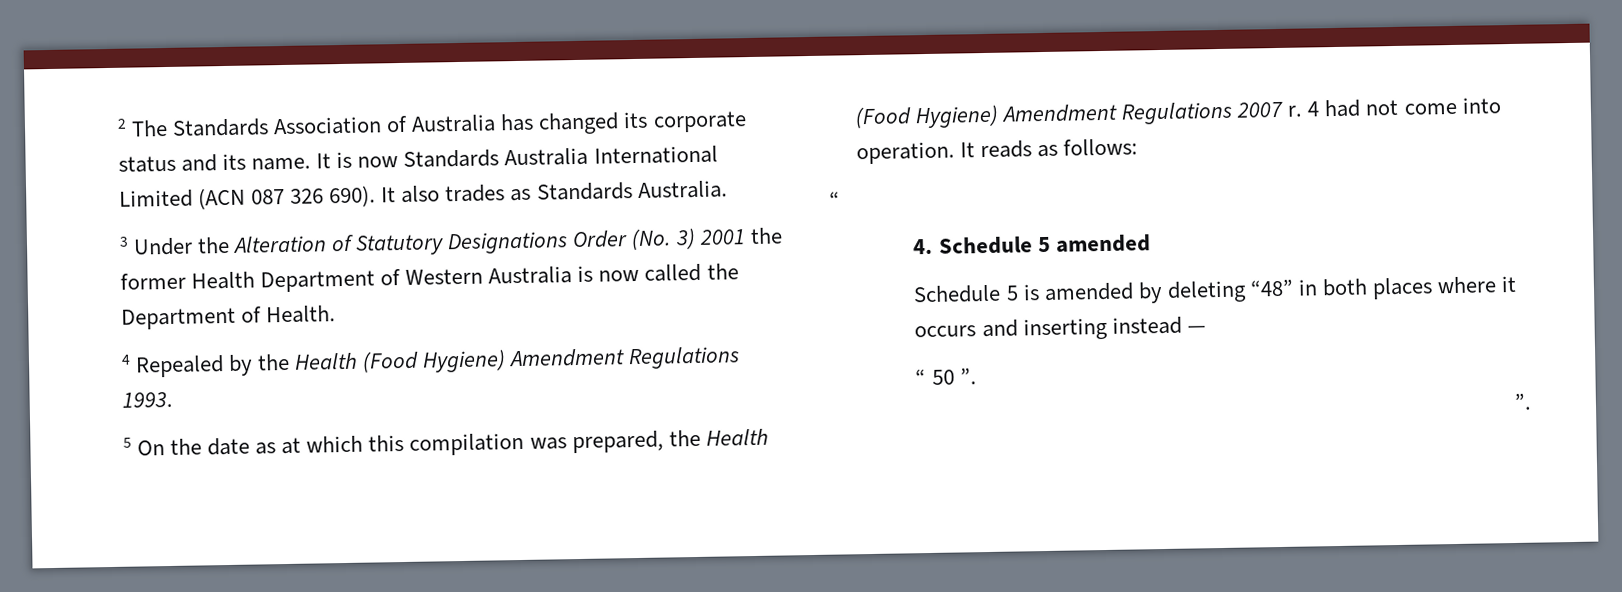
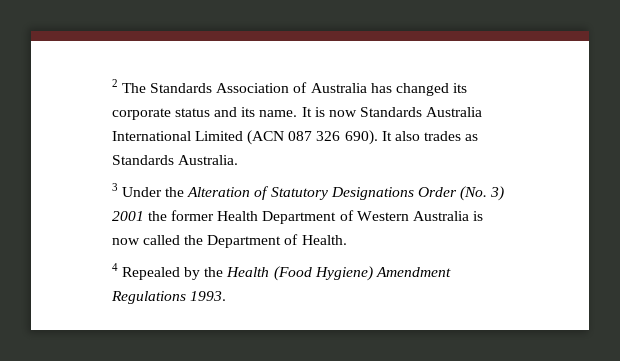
[122,428,769,456] [854,97,1501,129] [855,138,1139,165] [829,191,840,208] [913,234,1151,255] [913,275,1518,304] [914,316,1206,341] [915,368,977,386] [1514,393,1532,410] // 5 On the date as at which this compilation was prepared, the Health (Food Hygiene) Amendment Regulations 2007 r. 4 had not come into operation. It reads as follows: // “ // 4. Schedule 5 amended // Schedule 5 is amended by deleting “48” in both places where it occurs and inserting instead — // “ 50 ”. // ”. -> (226, 296) none

